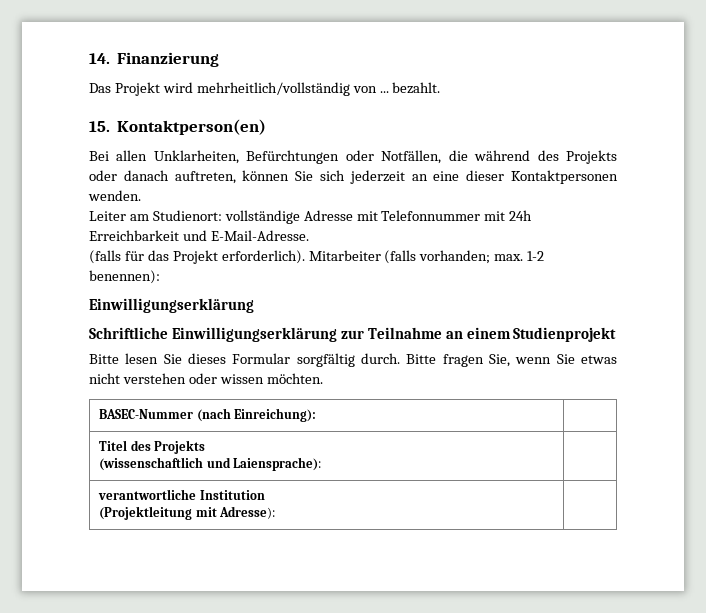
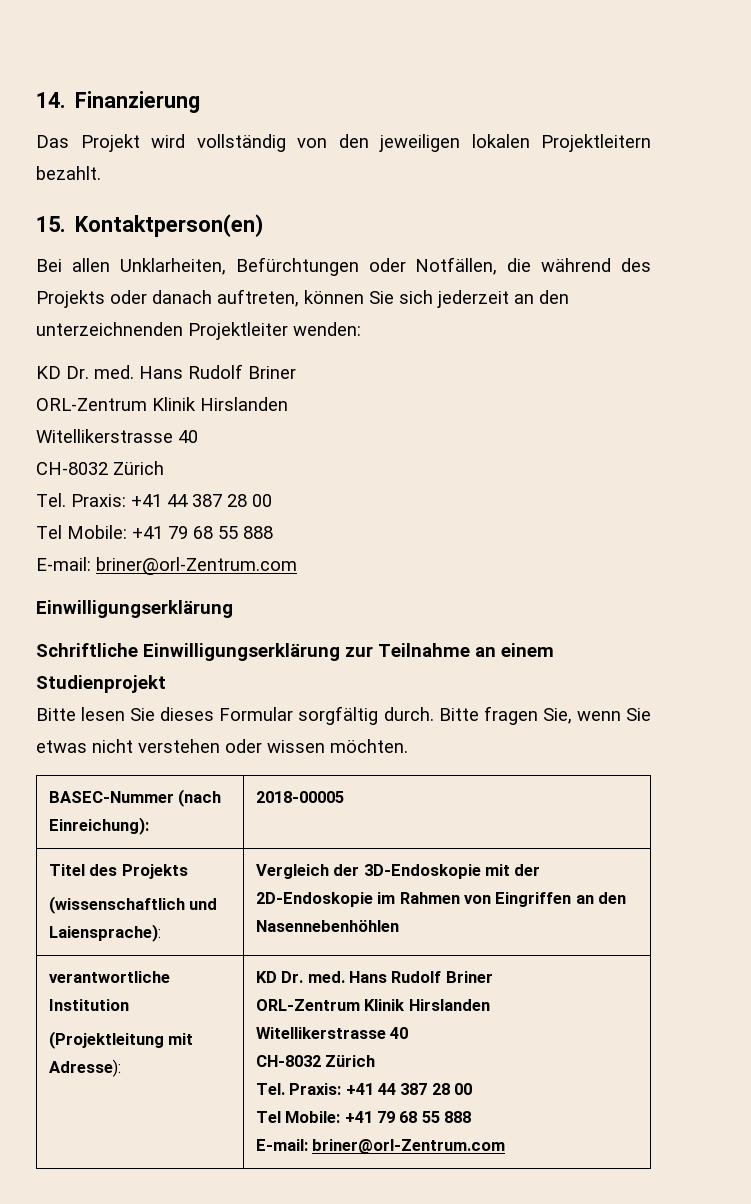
[196,82,389,96] mehrheitlich/vollständig von ... -> [196,134,651,152] vollständig von den jeweiligen lokalen Projektleitern
[433,170,619,184] [88,190,141,201] [89,210,533,224] [89,230,309,241] [89,250,545,264] [89,270,160,284] eine dieser Kontaktpersonen wenden. // Leiter am Studienort: vollständige Adresse mit Telefonnummer mit 24h Erreichbarkeit und E-Mail-Adresse. // (falls für das Projekt erforderlich). Mitarbeiter (falls vorhanden; max. 1-2 benennen): -> [539,290,569,304] [36,322,361,340] [36,364,296,379] [36,397,288,411] [36,429,198,443] [36,461,164,475] [36,493,272,507] [36,525,273,539] [36,557,297,575] den unterzeichnenden Projektleiter wenden: // KD Dr. med. Hans Rudolf Briner // ORL-Zentrum Klinik Hirslanden // Witellikerstrasse 40 // CH-8032 Zürich // Tel. Praxis: +41 44 387 28 00 // Tel Mobile: +41 79 68 55 888 // E-mail: briner@orl-Zentrum.com
(317, 415) none -> [255,791,344,803] 2018-00005
(322, 464) none -> [255,864,541,879] [255,892,627,907] [255,920,399,932] Vergleich der 3D-Endoskopie mit der 2D-Endoskopie im Rahmen von Eingriffen an den Nasennebenhöhlen
(276, 512) none -> [255,971,493,983] [255,999,490,1011] [255,1027,409,1039] [255,1055,376,1067] [255,1083,473,1095] [255,1111,472,1123] [255,1139,506,1154] KD Dr. med. Hans Rudolf Briner // ORL-Zentrum Klinik Hirslanden // Witellikerstrasse 40 // CH-8032 Zürich // Tel. Praxis: +41 44 387 28 00 // Tel Mobile: +41 79 68 55 888 // E-mail: briner@orl-Zentrum.com

